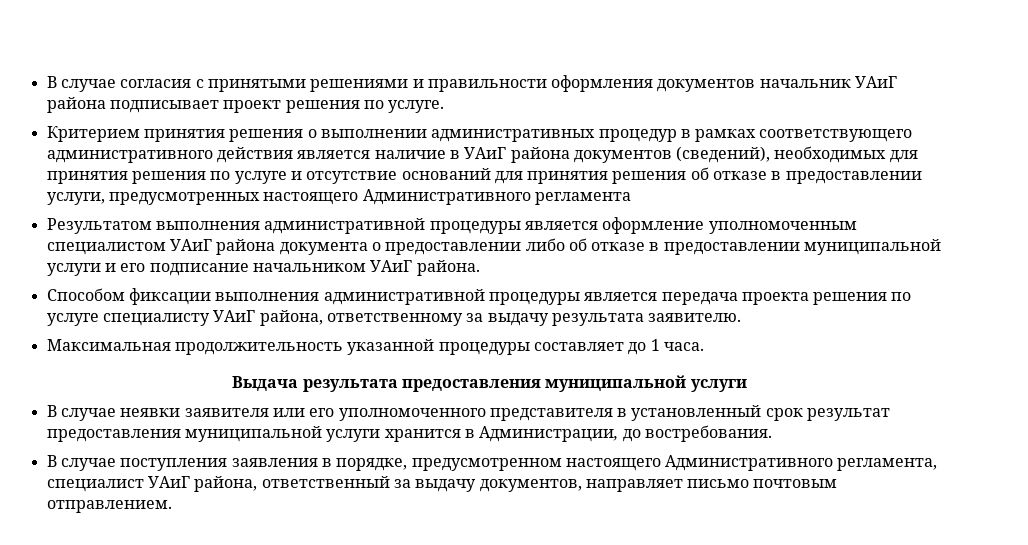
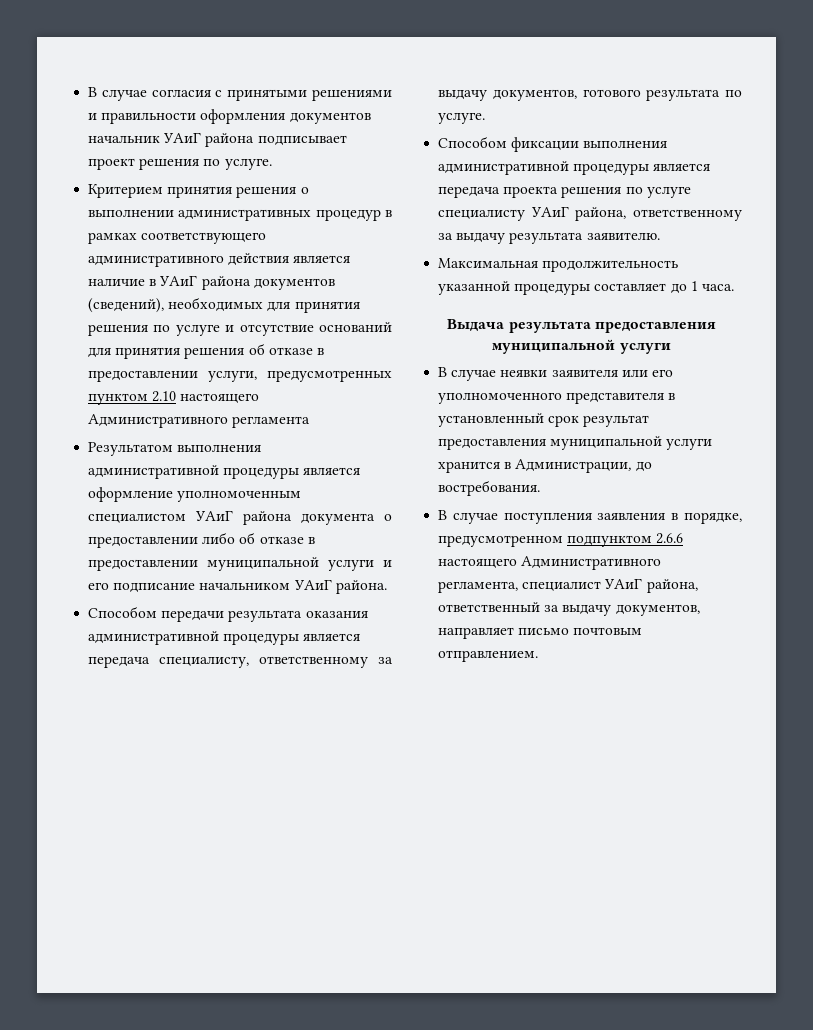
(260, 198) none -> [88,391,177,405] пунктом 2.10
(480, 268) none -> [88,606,368,622] [88,631,361,645] [88,656,393,668] [438,89,742,101] [438,112,486,124] // Способом передачи результата оказания административной процедуры является передача специалисту, ответственному за выдачу документов, готового результата по услуге.
(562, 464) none -> [567,533,684,547] подпунктом 2.6.6

